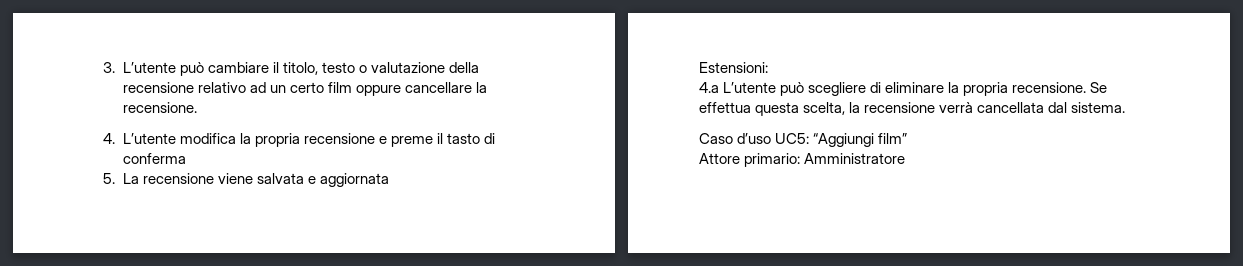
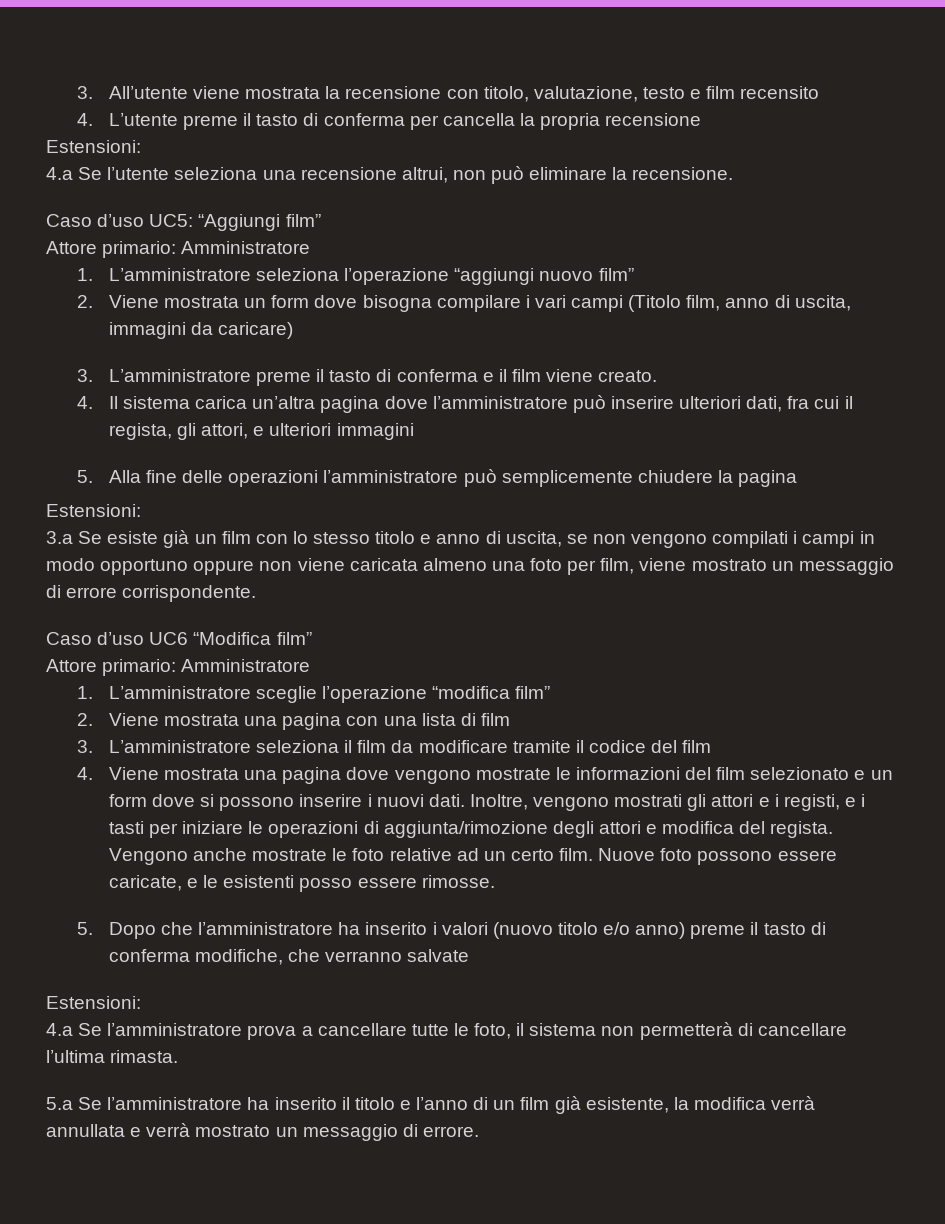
[103,62,480,76] [122,82,488,96] [122,102,197,113] [103,133,496,147] [122,153,186,164] [103,173,389,187] [699,62,768,73] [699,82,882,96] 3. L’utente può cambiare il titolo, testo o valutazione della recensione relativo ad un certo film oppure cancellare la recensione. // 4. L’utente modifica la propria recensione e preme il tasto di conferma // 5. La recensione viene salvata e aggiornata // Estensioni: // 4.a L’utente può scegliere di -> [77,86,820,102] [77,113,702,130] [46,140,141,153] [46,166,525,184] 3. All’utente viene mostrata la recensione con titolo, valutazione, testo e film recensito // 4. L’utente preme il tasto di conferma per cancella la propria recensione // Estensioni: // 4.a Se l’utente seleziona una recensione altrui, non può
[963,82,1108,96] [699,102,1126,116] propria recensione. Se effettua questa scelta, la recensione verrà cancellata dal sistema. -> [632,167,734,180] recensione.
(906, 158) none -> [77,268,634,285] [77,295,851,312] [108,322,294,339] [77,369,658,386] [77,395,853,413] [108,423,414,440] [77,469,798,487] [46,504,141,517] [46,530,875,548] [46,558,894,575] [46,585,257,602] [46,632,312,645] [46,659,311,676] [77,686,551,703] [77,713,510,730] [77,740,712,753] [77,767,893,784] [108,794,866,811] [108,821,834,838] [108,848,837,865] [108,875,495,892] [77,922,826,939] [108,949,470,965] [46,996,141,1009] [46,1022,847,1040] [46,1050,179,1063] [46,1096,816,1114] [46,1123,479,1141] // 1. L’amministratore seleziona l’operazione “aggiungi nuovo film” // 2. Viene mostrata un form dove bisogna compilare i vari campi (Titolo film, anno di uscita, immagini da caricare) // 3. L’amministratore preme il tasto di conferma e il film viene creato. // 4. Il sistema carica un’altra pagina dove l’amministratore può inserire ulteriori dati, fra cui il regista, gli attori, e ulteriori immagini // 5. Alla fine delle operazioni l’amministratore può semplicemente chiudere la pagina // Estensioni: // 3.a Se esiste già un film con lo stesso titolo e anno di uscita, se non vengono compilati i campi in modo opportuno oppure non viene caricata almeno una foto per film, viene mostrato un messaggio di errore corrispondente. // Caso d’uso UC6 “Modifica film” // Attore primario: Amministratore // 1. L’amministratore sceglie l’operazione “modifica film” // 2. Viene mostrata una pagina con una lista di film // 3. L’amministratore seleziona il film da modificare tramite il codice del film // 4. Viene mostrata una pagina dove vengono mostrate le informazioni del film selezionato e un form dove si possono inserire i nuovi dati. Inoltre, vengono mostrati gli attori e i registi, e i tasti per iniziare le operazioni di aggiunta/rimozione degli attori e modifica del regista. Vengono anche mostrate le foto relative ad un certo film. Nuove foto possono essere caricate, e le esistenti posso essere rimosse. // 5. Dopo che l’amministratore ha inserito i valori (nuovo titolo e/o anno) preme il tasto di conferma modifiche, che verranno salvate // Estensioni: // 4.a Se l’amministratore prova a cancellare tutte le foto, il sistema non permetterà di cancellare l’ultima rimasta. // 5.a Se l’amministratore ha inserito il titolo e l’anno di un film già esistente, la modifica verrà annullata e verrà mostrato un messaggio di errore.

